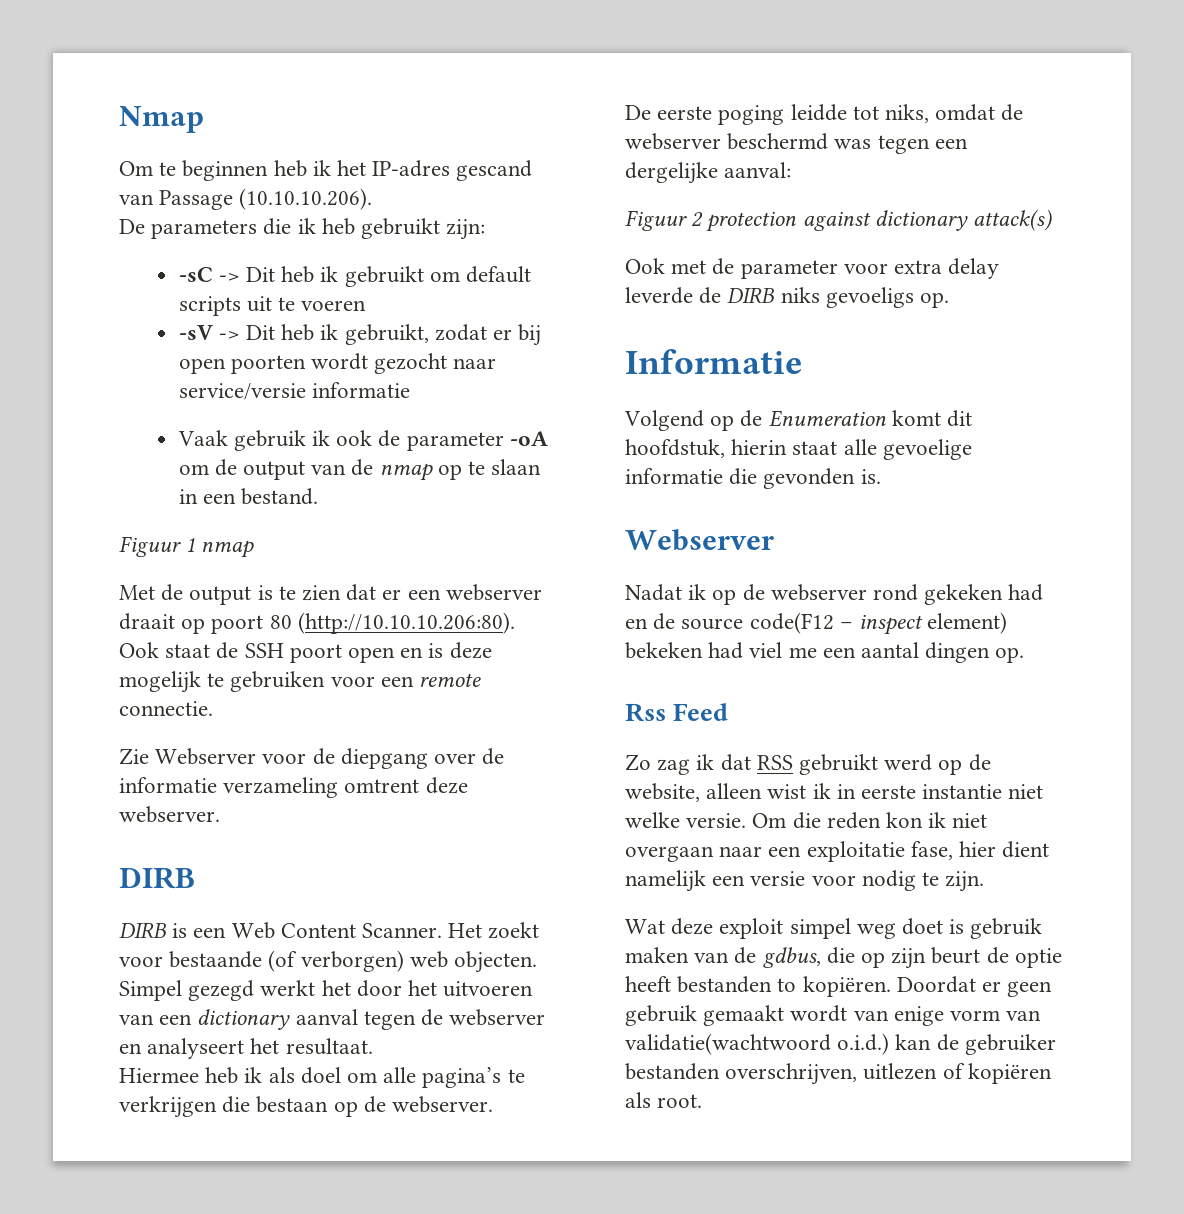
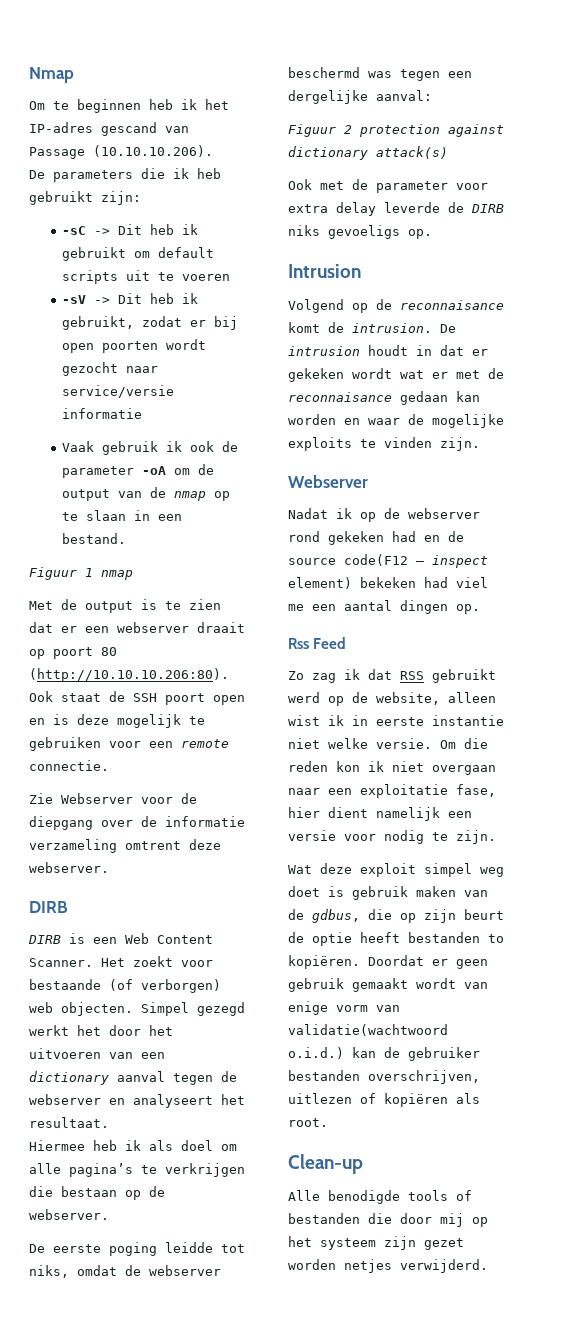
[625,349,803,374] Informatie -> [288,264,361,278] Intrusion
[768,410,973,427] [625,439,972,460] [625,468,881,489] Enumeration komt dit hoofdstuk, hierin staat alle gevoelige informatie die gevonden is. -> [400,300,504,310] [288,322,456,333] [288,345,488,356] [288,368,504,382] [288,391,480,405] [288,414,504,428] [288,437,480,451] reconnaisance komt de intrusion. De intrusion houdt in dat er gekeken wordt wat er met de reconnaisance gedaan kan worden en waar de mogelijke exploits te vinden zijn.
(703, 1101) none -> [288,1154,363,1174] [288,1190,472,1204] [288,1213,488,1227] [288,1236,464,1250] [288,1259,488,1273] // Clean-up // Alle benodigde tools of bestanden die door mij op het systeem zijn gezet worden netjes verwijderd.

